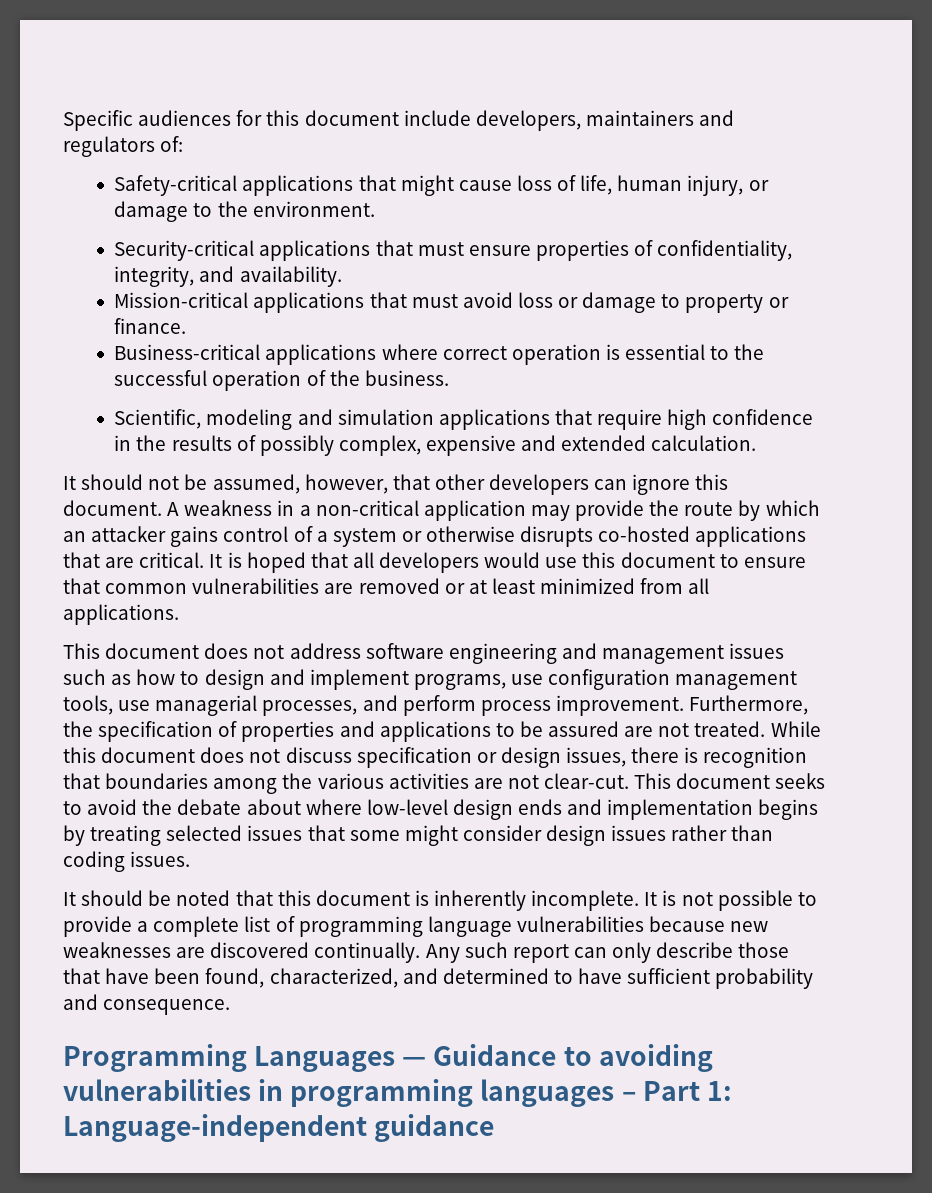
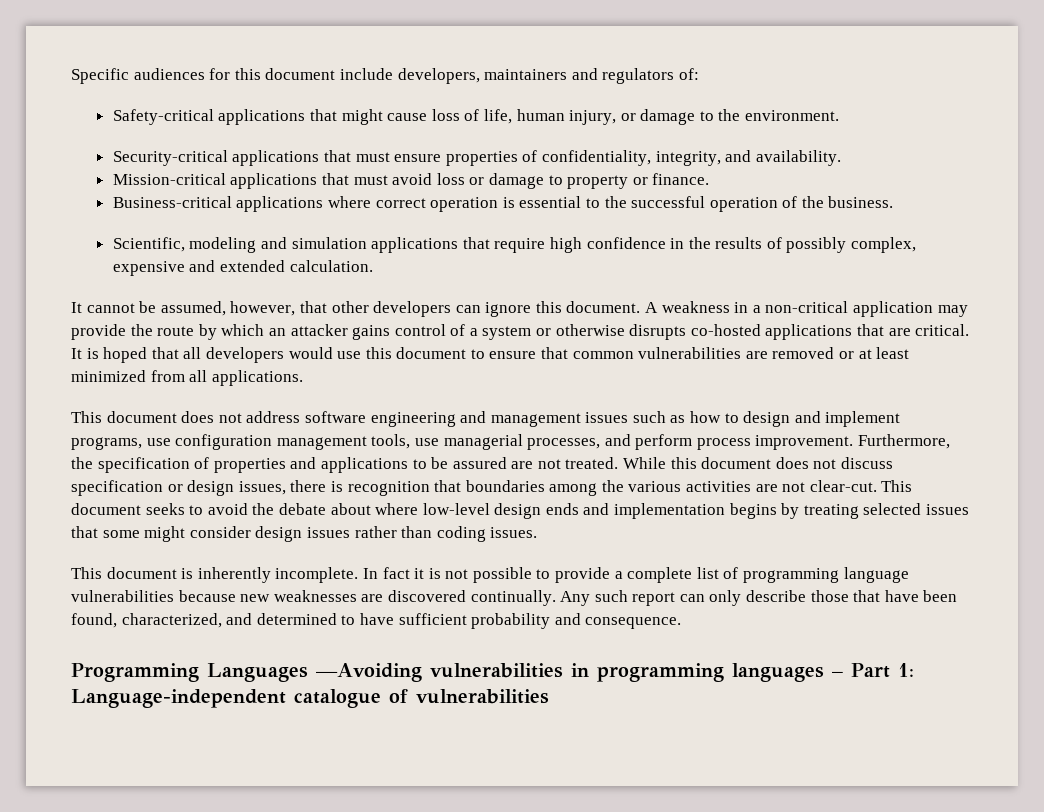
[81,474,180,490] should not -> [86,303,135,313] cannot
[63,890,311,906] It should be noted that this -> [71,567,102,579] This
[644,892,658,906] It -> [362,567,425,579] In fact it
[402,1044,713,1072] — Guidance to avoiding -> [316,663,422,682] —Avoiding
[374,1114,495,1142] guidance -> [294,689,549,708] catalogue of vulnerabilities

